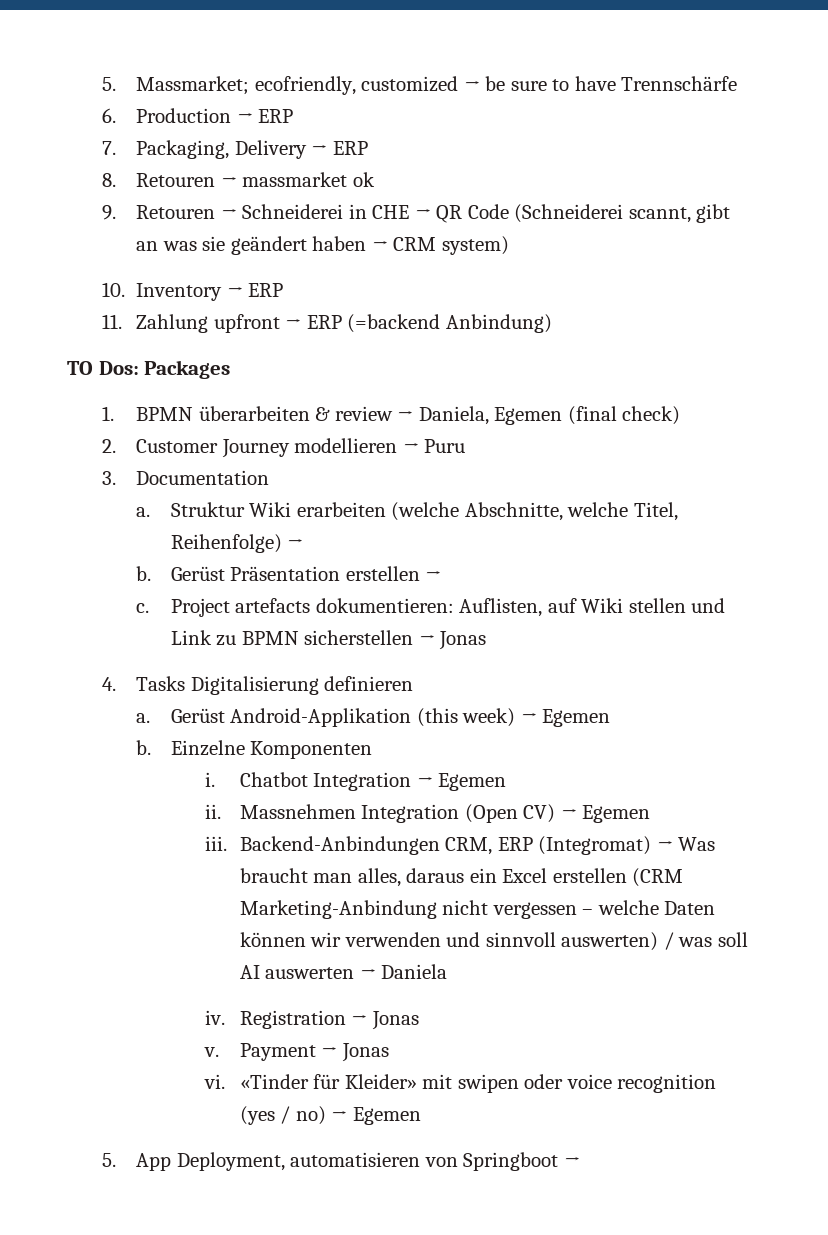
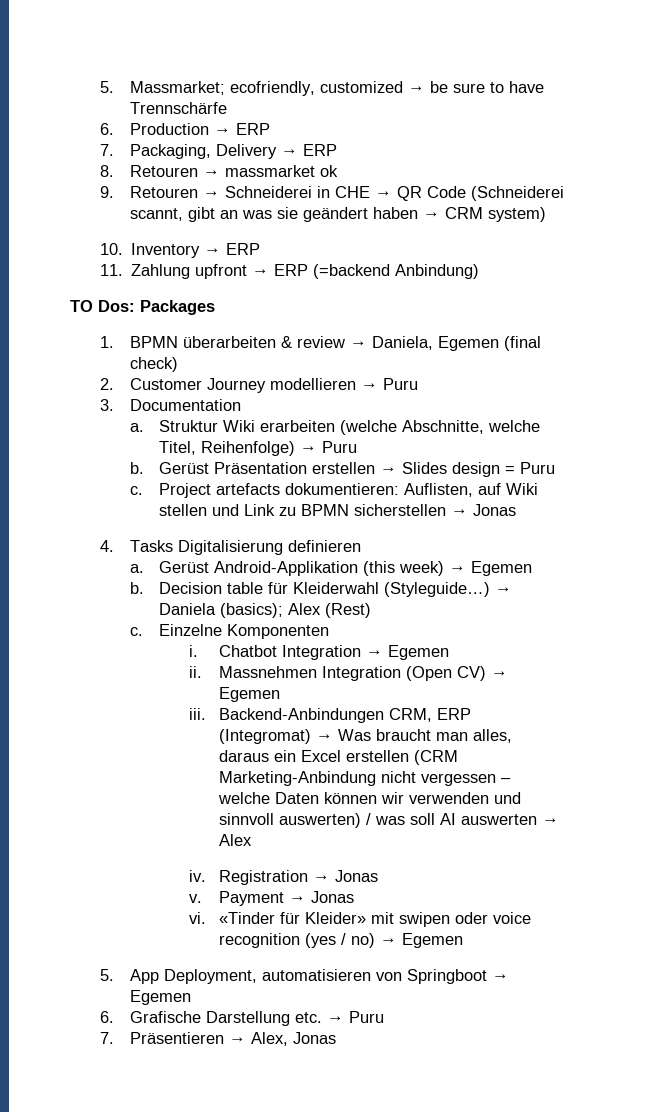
(304, 543) none -> [322,441,358,453] Puru
(442, 575) none -> [402,462,556,477] Slides design = Puru
(152, 747) none -> [159,582,513,597] [159,603,372,618] [129,627,143,636] Decision table für Kleiderwahl (Styleguide…) → Daniela (basics); Alex (Rest) // c.
[381,964,448,979] Daniela -> [218,834,252,846] Alex
(580, 1161) none -> [129,990,191,1005] [99,1011,384,1026] [99,1032,336,1046] Egemen // 6. Grafische Darstellung etc. → Puru // 7. Präsentieren → Alex, Jonas

